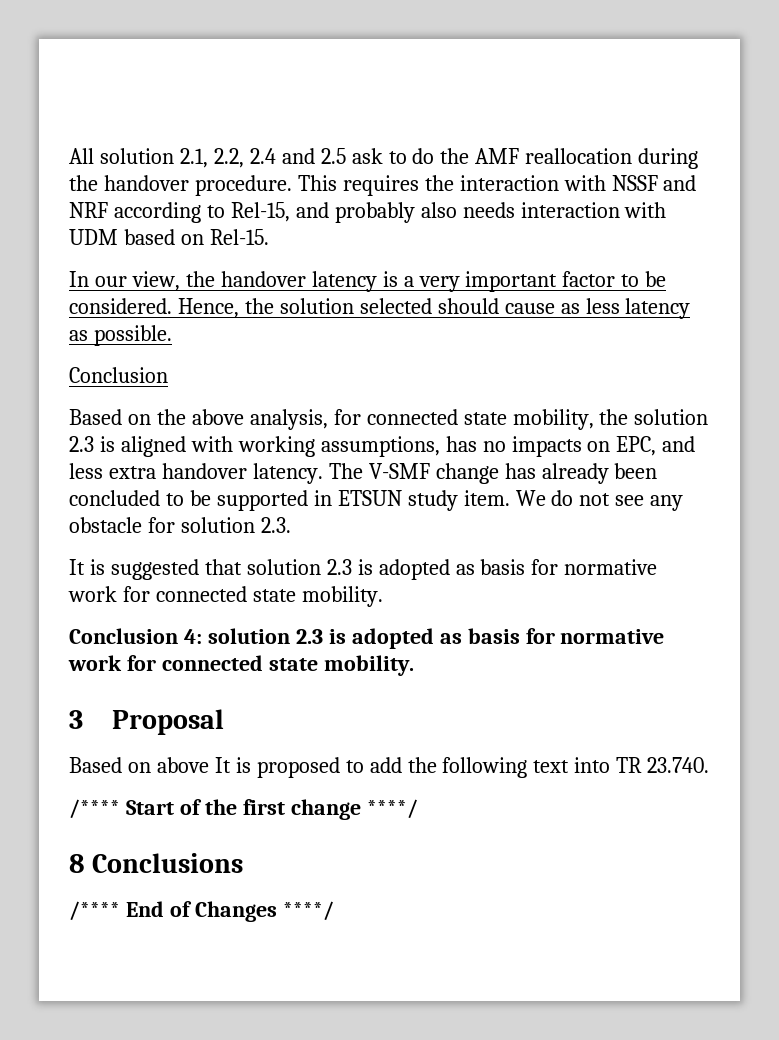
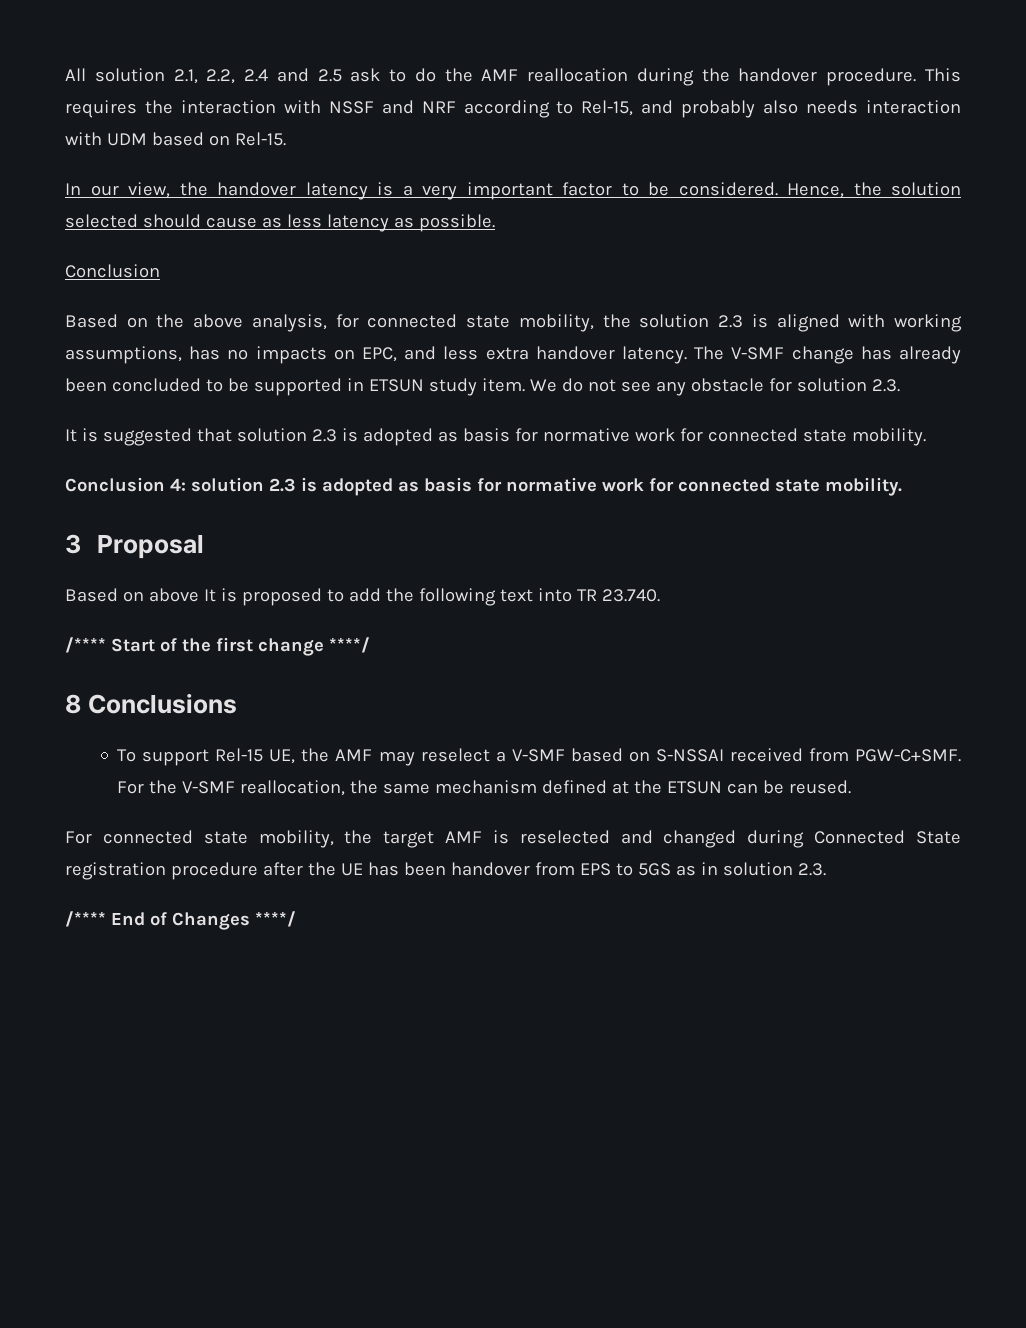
(244, 863) none -> [117,748,961,766] [117,780,852,796] [65,830,961,848] [65,862,826,880] // To support Rel-15 UE, the AMF may reselect a V-SMF based on S-NSSAI received from PGW-C+SMF. For the V-SMF reallocation, the same mechanism defined at the ETSUN can be reused. // For connected state mobility, the target AMF is reselected and changed during Connected State registration procedure after the UE has been handover from EPS to 5GS as in solution 2.3.

